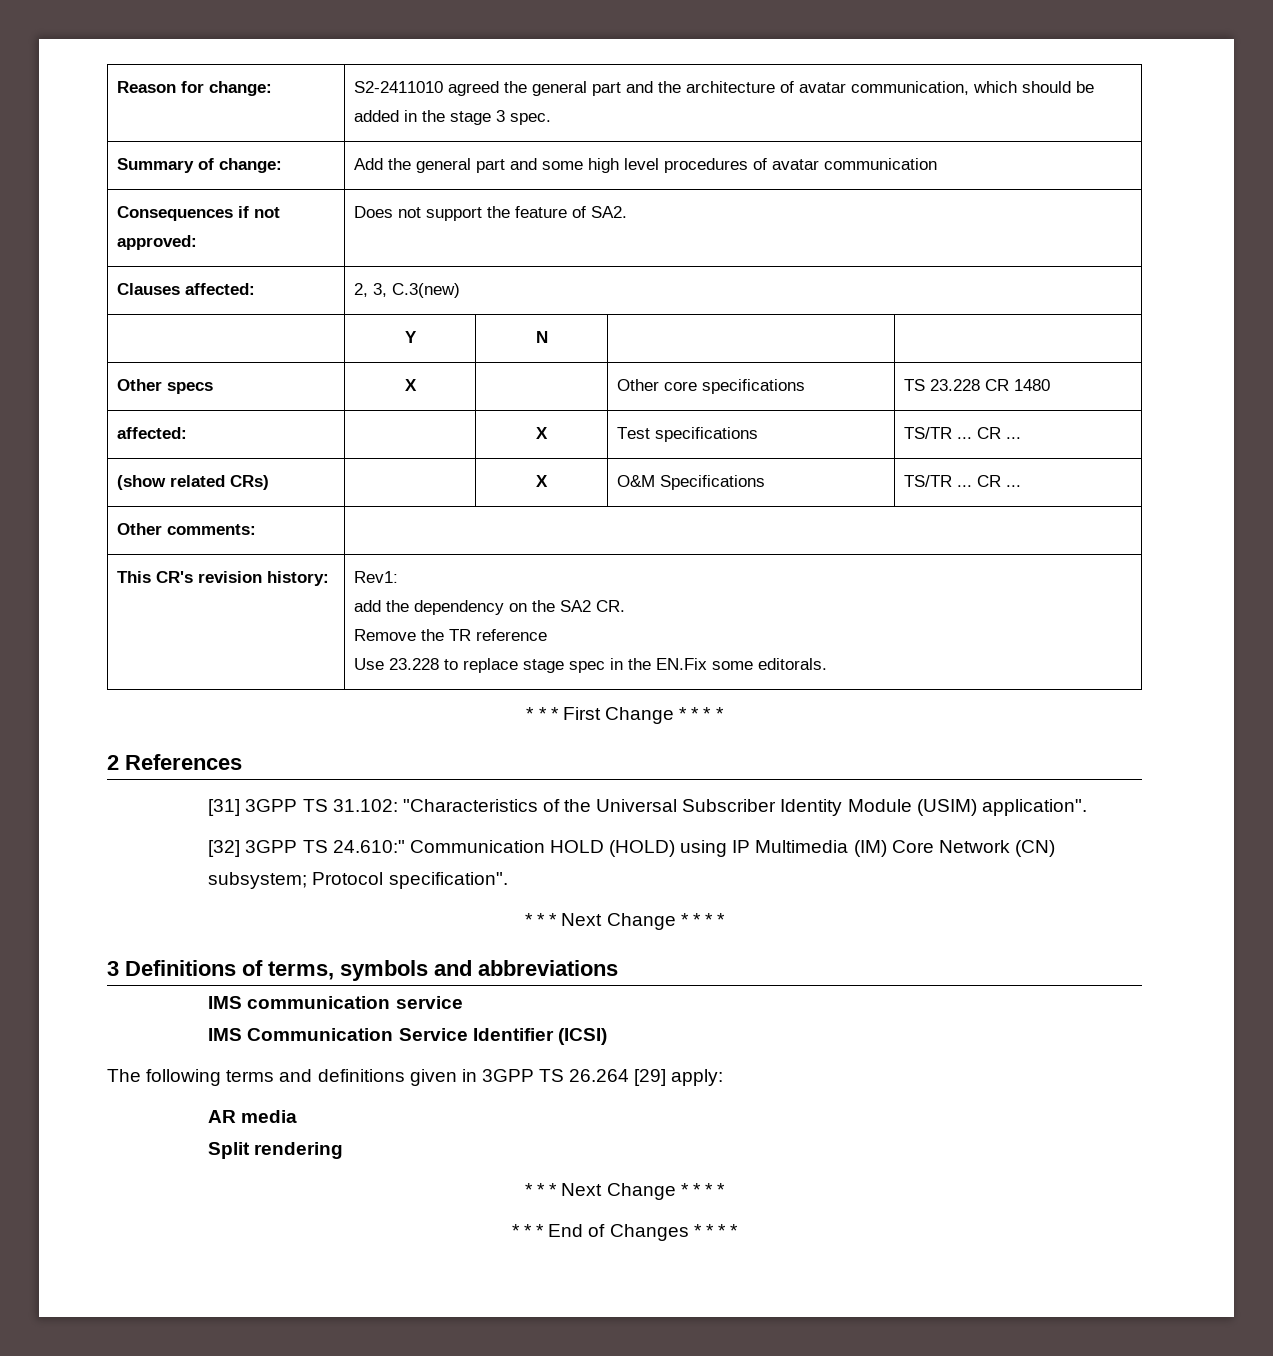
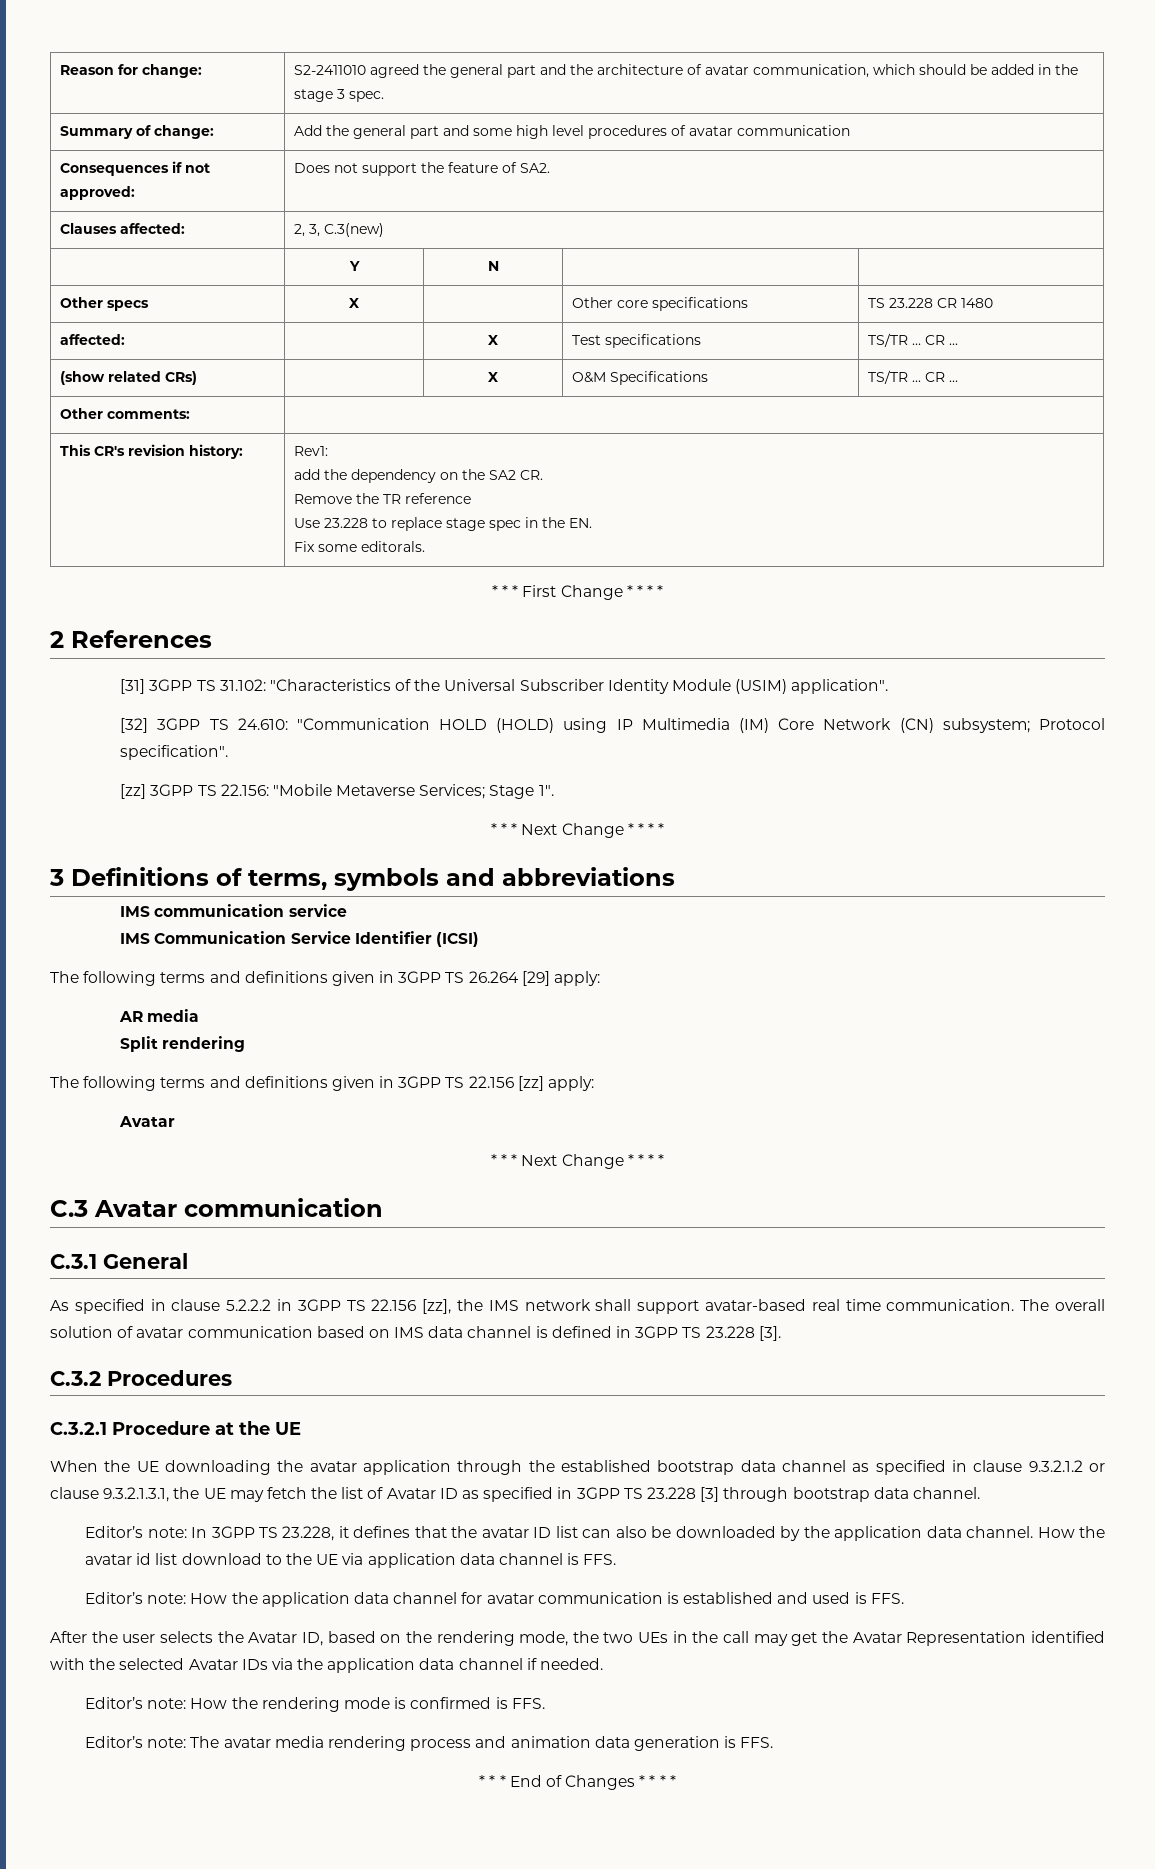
[656,658,708,670] EN.Fix -> [568,518,592,528] [293,541,315,552] EN. // Fix
[332,840,545,853] 24.610:" Communication -> [237,718,430,730] 24.610: "Communication
(508, 880) none -> [120,784,554,799] // [zz] 3GPP TS 22.156: "Mobile Metaverse Services; Stage 1".
[524,1183,726,1200] // * * * Next Change * * * * -> [50,1076,595,1091] [119,1116,176,1127] [490,1154,665,1169] [50,1198,383,1217] [50,1253,188,1269] [50,1299,1105,1314] [50,1326,781,1341] [50,1370,232,1386] [50,1421,301,1435] [50,1460,1106,1475] [50,1487,980,1502] [85,1526,1106,1541] [85,1553,617,1568] [85,1592,904,1607] [50,1631,1106,1646] [50,1658,604,1673] [85,1697,545,1712] [85,1736,774,1751] // The following terms and definitions given in 3GPP TS 22.156 [zz] apply: // Avatar // * * * Next Change * * * * // C.3 Avatar communication // C.3.1 General // As specified in clause 5.2.2.2 in 3GPP TS 22.156 [zz], the IMS network shall support avatar-based real time communication. The overall solution of avatar communication based on IMS data channel is defined in 3GPP TS 23.228 [3]. // C.3.2 Procedures // C.3.2.1 Procedure at the UE // When the UE downloading the avatar application through the established bootstrap data channel as specified in clause 9.3.2.1.2 or clause 9.3.2.1.3.1, the UE may fetch the list of Avatar ID as specified in 3GPP TS 23.228 [3] through bootstrap data channel. // Editor’s note: In 3GPP TS 23.228, it defines that the avatar ID list can also be downloaded by the application data channel. How the avatar id list download to the UE via application data channel is FFS. // Editor’s note: How the application data channel for avatar communication is established and used is FFS. // After the user selects the Avatar ID, based on the rendering mode, the two UEs in the call may get the Avatar Representation identified with the selected Avatar IDs via the application data channel if needed. // Editor’s note: How the rendering mode is confirmed is FFS. // Editor’s note: The avatar media rendering process and animation data generation is FFS.

